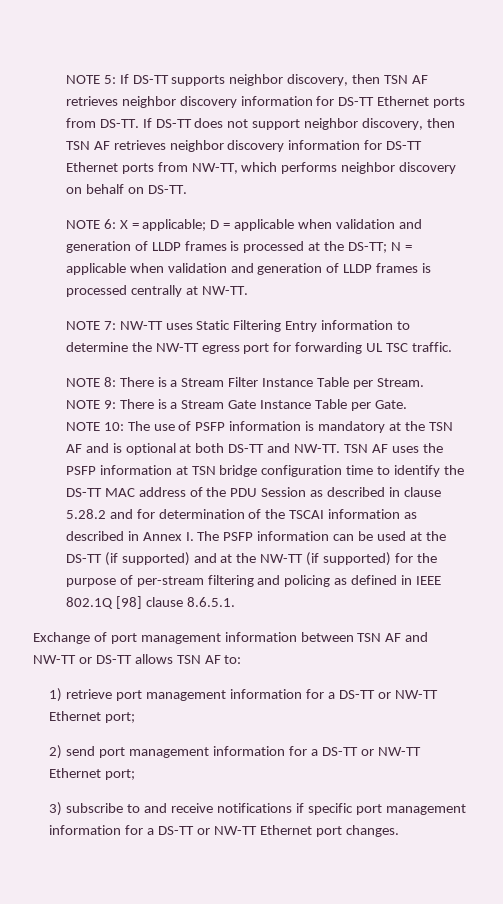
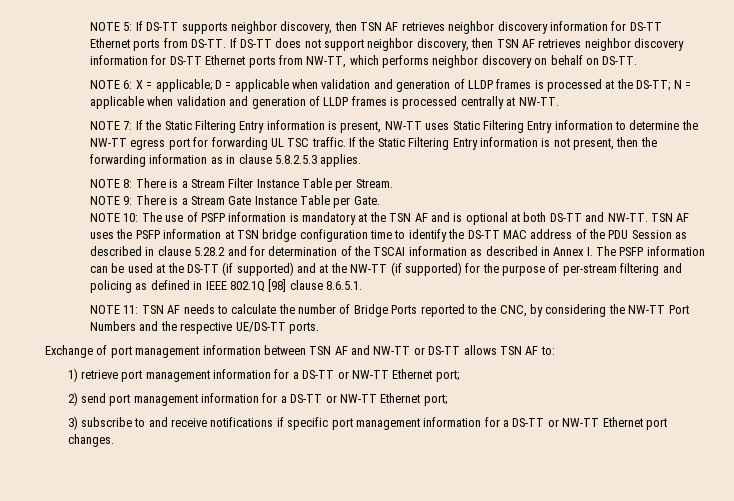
(116, 325) none -> [135,120,382,133] If the Static Filtering Entry information is present,
(453, 347) none -> [349,137,657,150] [90,154,362,167] If the Static Filtering Entry information is not present, then the forwarding information as in clause 5.8.2.5.3 applies.
(235, 602) none -> [90,304,689,317] [90,321,319,334] // NOTE 11: TSN AF needs to calculate the number of Bridge Ports reported to the CNC, by considering the NW-TT Port Numbers and the respective UE/DS-TT ports.

